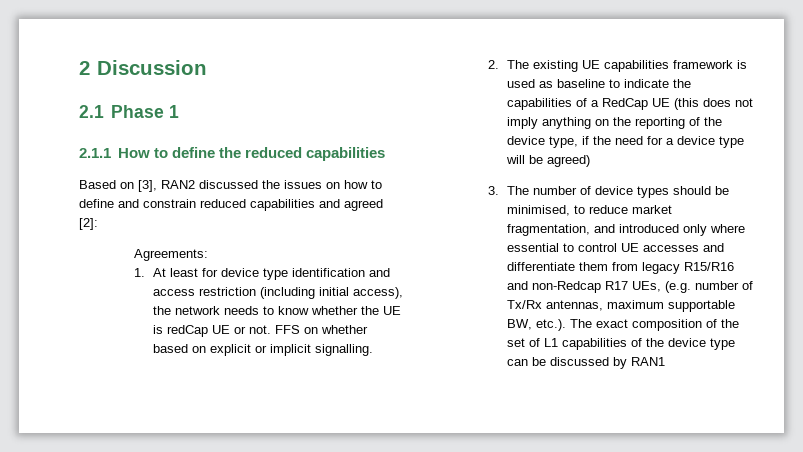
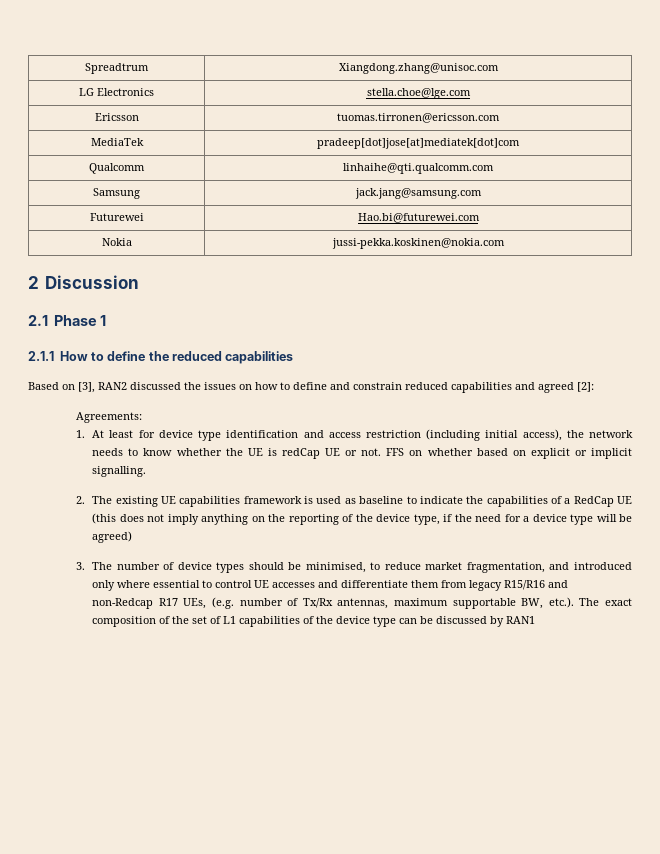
(79, 68) none -> [85,63,149,74] [338,63,499,74] [79,88,154,96] [366,88,471,99] [94,113,139,121] [337,113,500,123] [90,138,144,146] [317,138,520,149] [89,163,145,174] [343,163,494,174] [93,188,140,199] [354,188,482,199] [89,213,144,221] [357,213,480,223] [101,238,132,246] [331,238,505,249] Spreadtrum | Xiangdong.zhang@unisoc.com // LG Electronics | stella.choe@lge.com // Ericsson | tuomas.tirronen@ericsson.com // MediaTek | pradeep[dot]jose[at]mediatek[dot]com // Qualcomm | linhaihe@qti.qualcomm.com // Samsung | jack.jang@samsung.com // Futurewei | Hao.bi@futurewei.com // Nokia | jussi-pekka.koskinen@nokia.com //

